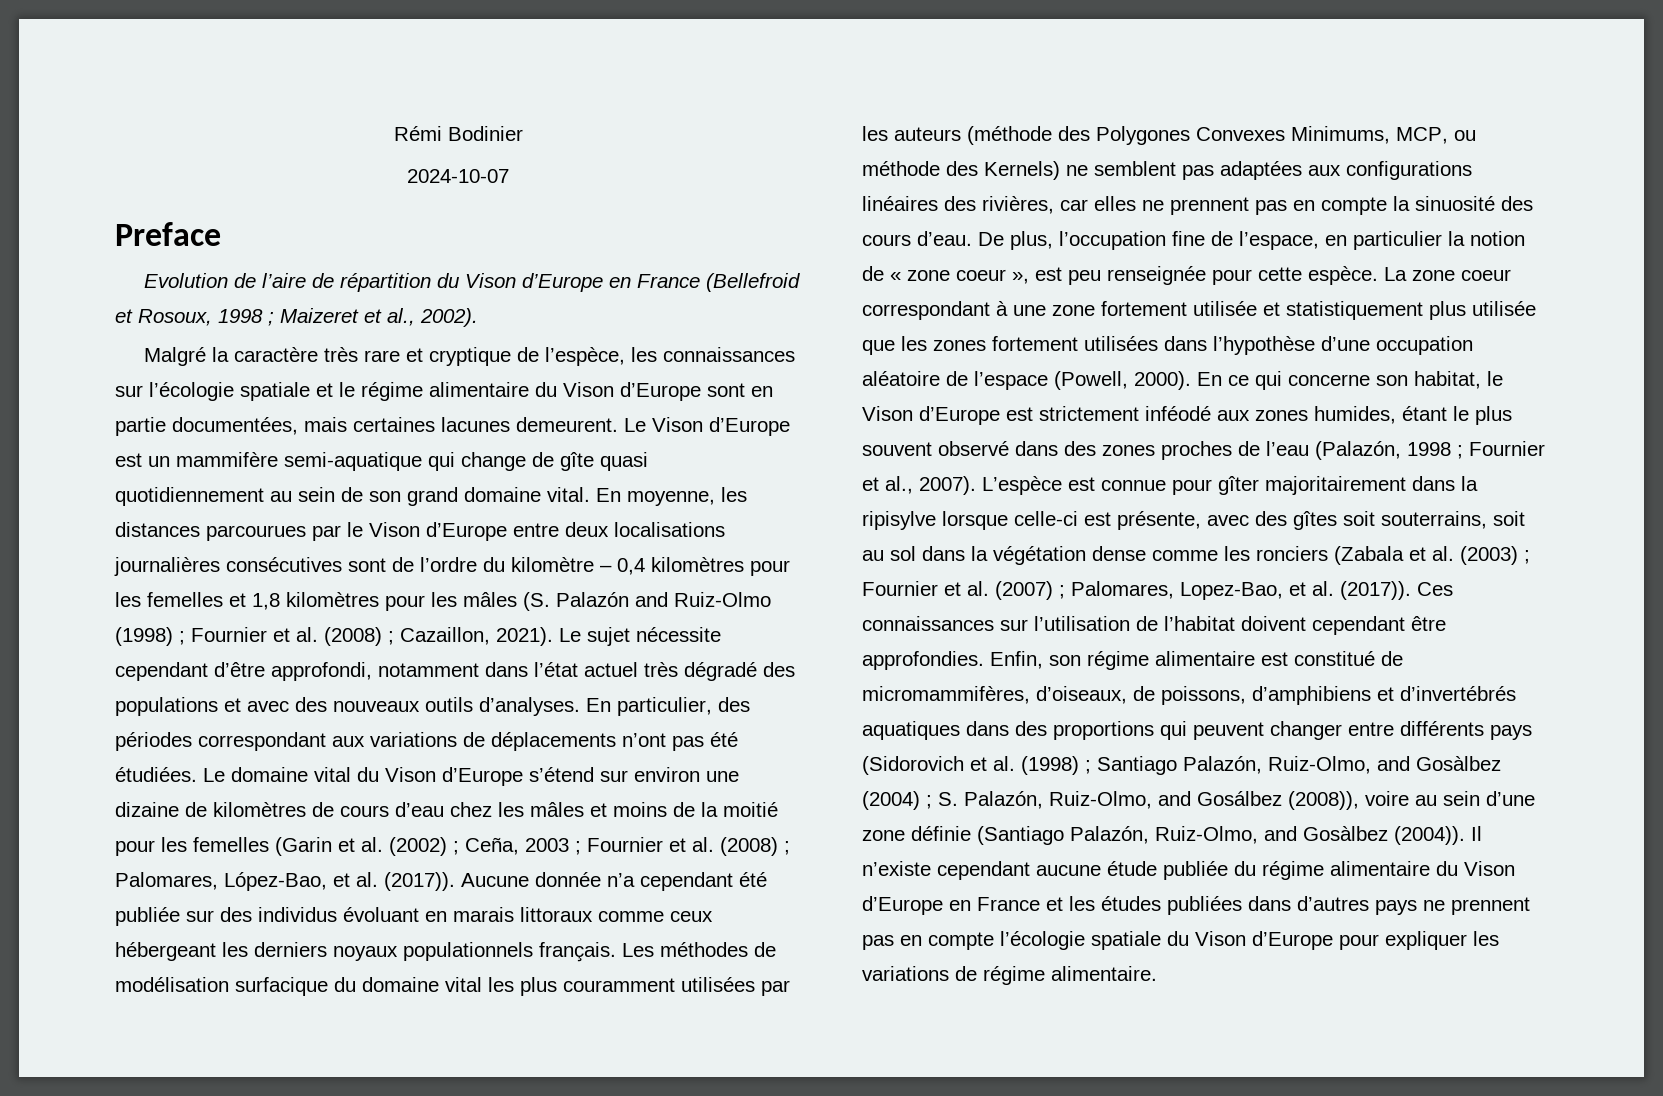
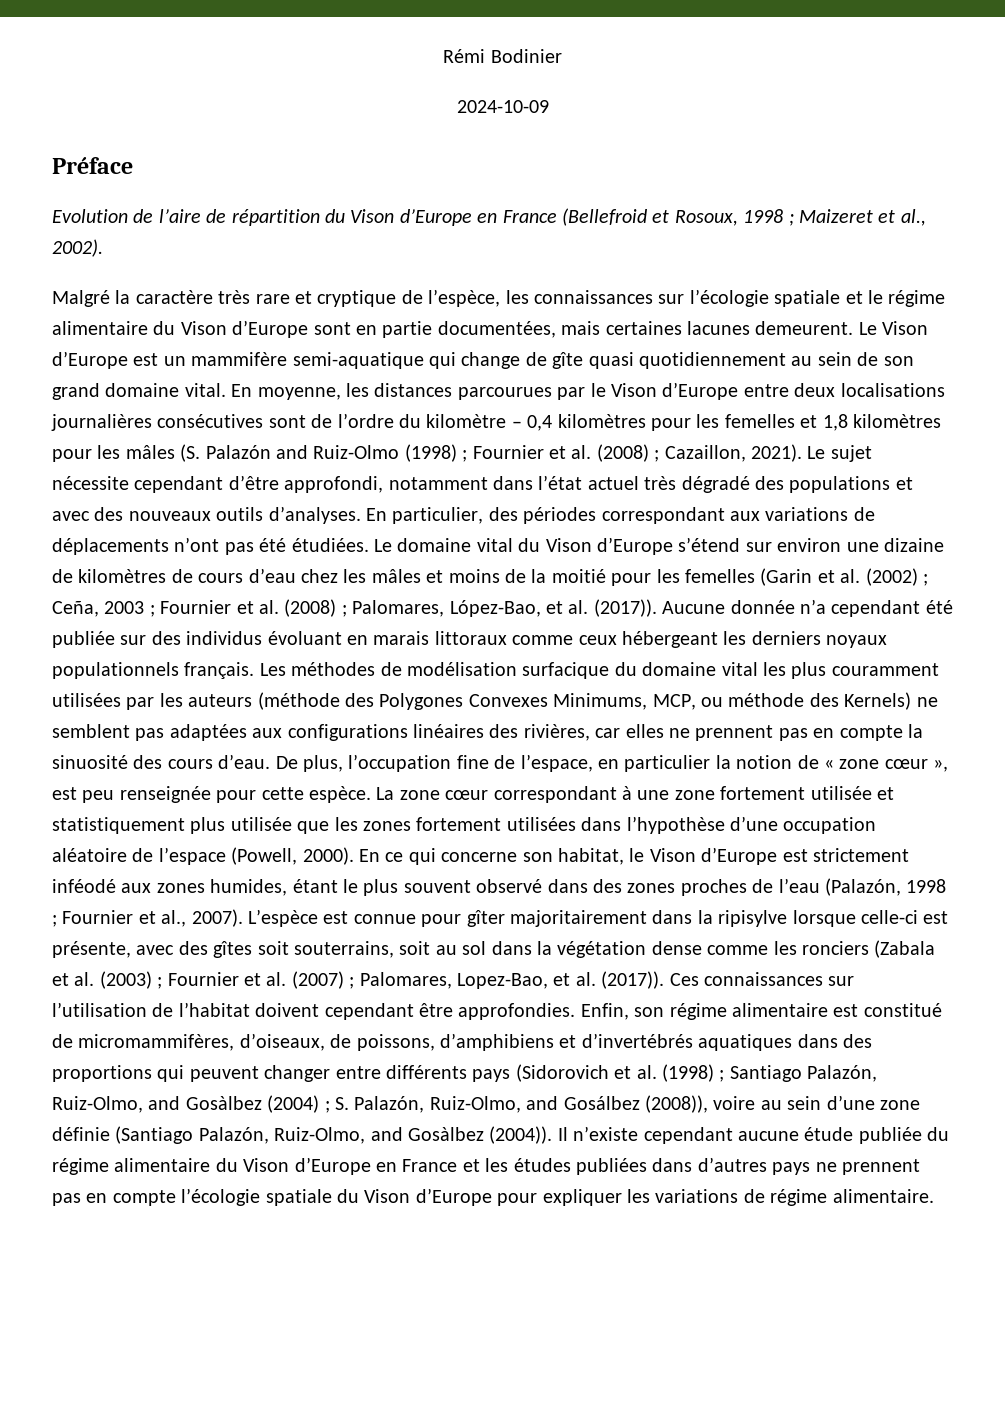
[407,169,509,183] [115,222,221,246] 2024-10-07 // Preface -> [456,100,549,113] [52,157,133,174] 2024-10-09 // Préface
[956,269,1006,281] coeur -> [884,759,928,769] cœur
[1461,269,1511,281] coeur -> [445,790,489,800] cœur

